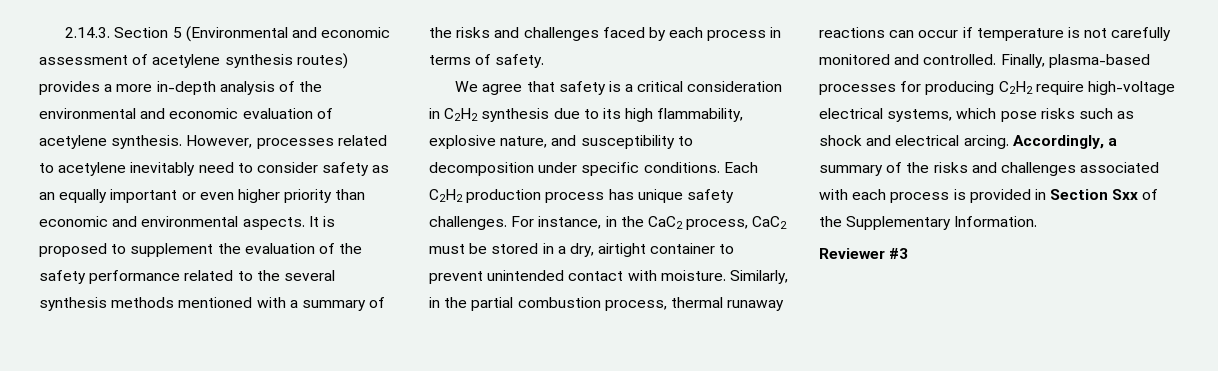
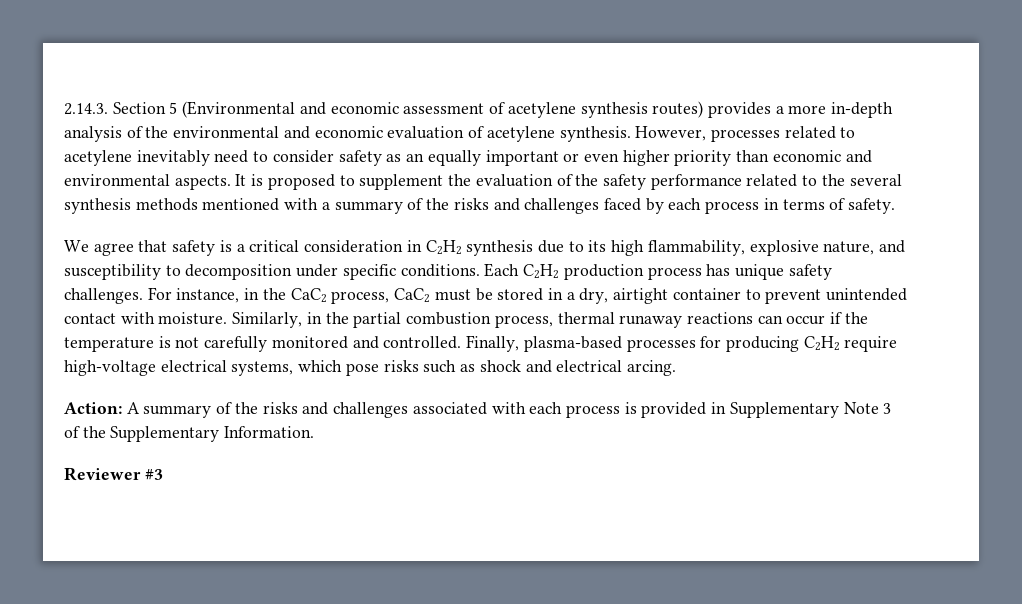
(973, 32) none -> [844,312,868,324] the
[1012,135,1117,149] Accordingly, a -> [64,402,140,414] // Action: A
[1050,189,1139,200] Section Sxx -> [729,402,892,418] Supplementary Note 3

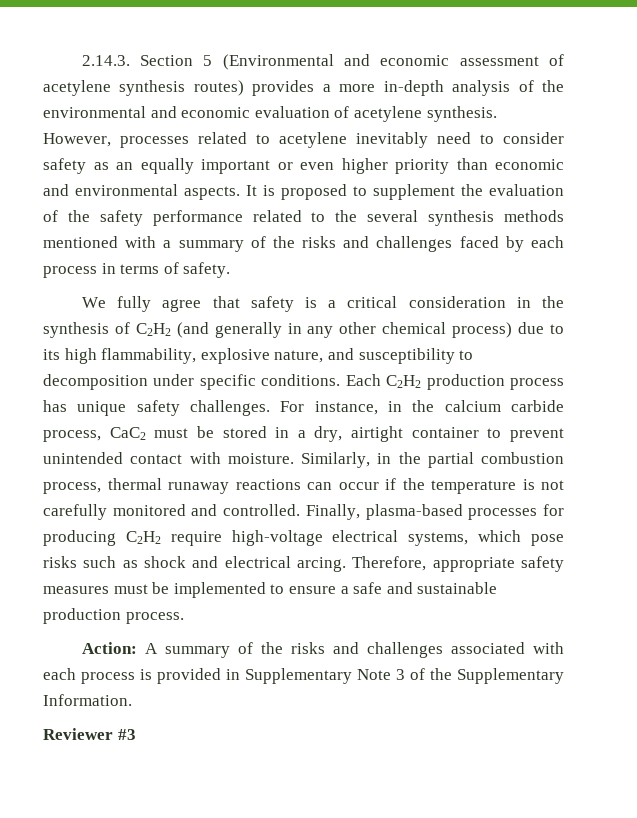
(89, 246) none -> [117,296,152,312] fully
[425,240,534,256] C2H2 synthesis -> [542,296,564,308] [43,322,513,338] the synthesis of C2H2 (and generally in any other chemical process)
[290,288,327,303] CaC2 -> [444,400,564,412] calcium carbide
(676, 368) none -> [352,556,564,572] [43,582,498,598] [43,608,184,624] Therefore, appropriate safety measures must be implemented to ensure a safe and sustainable production process.

